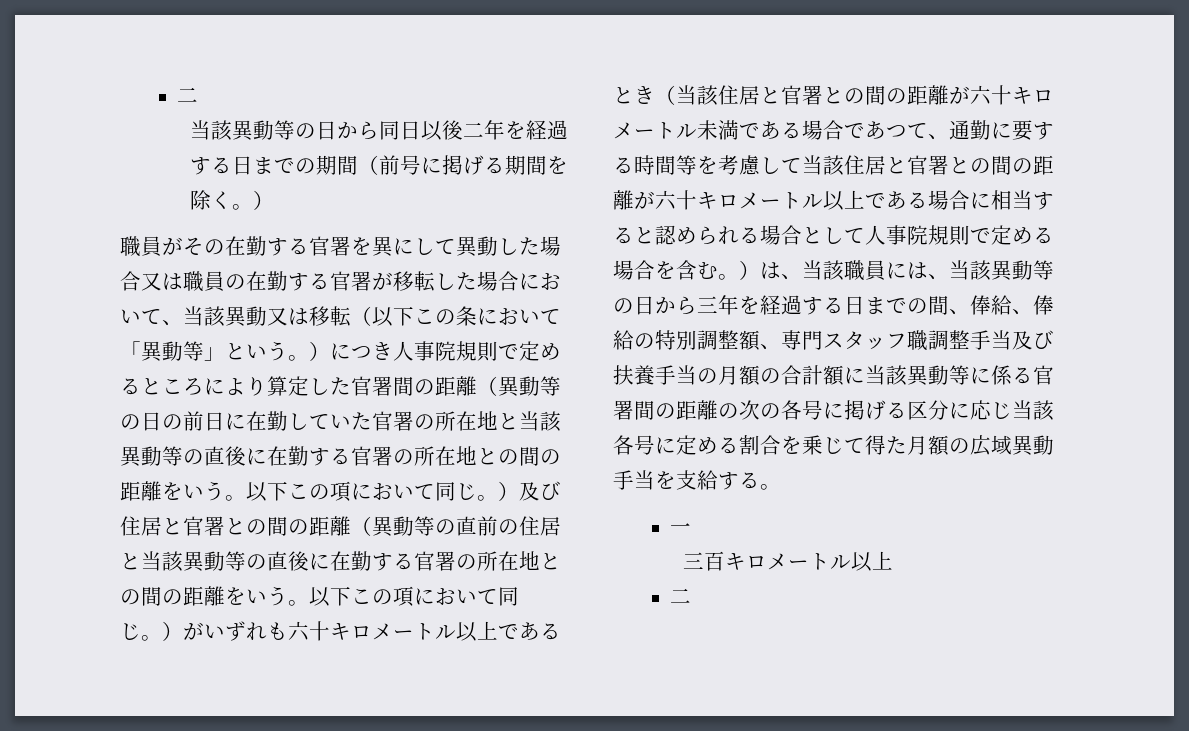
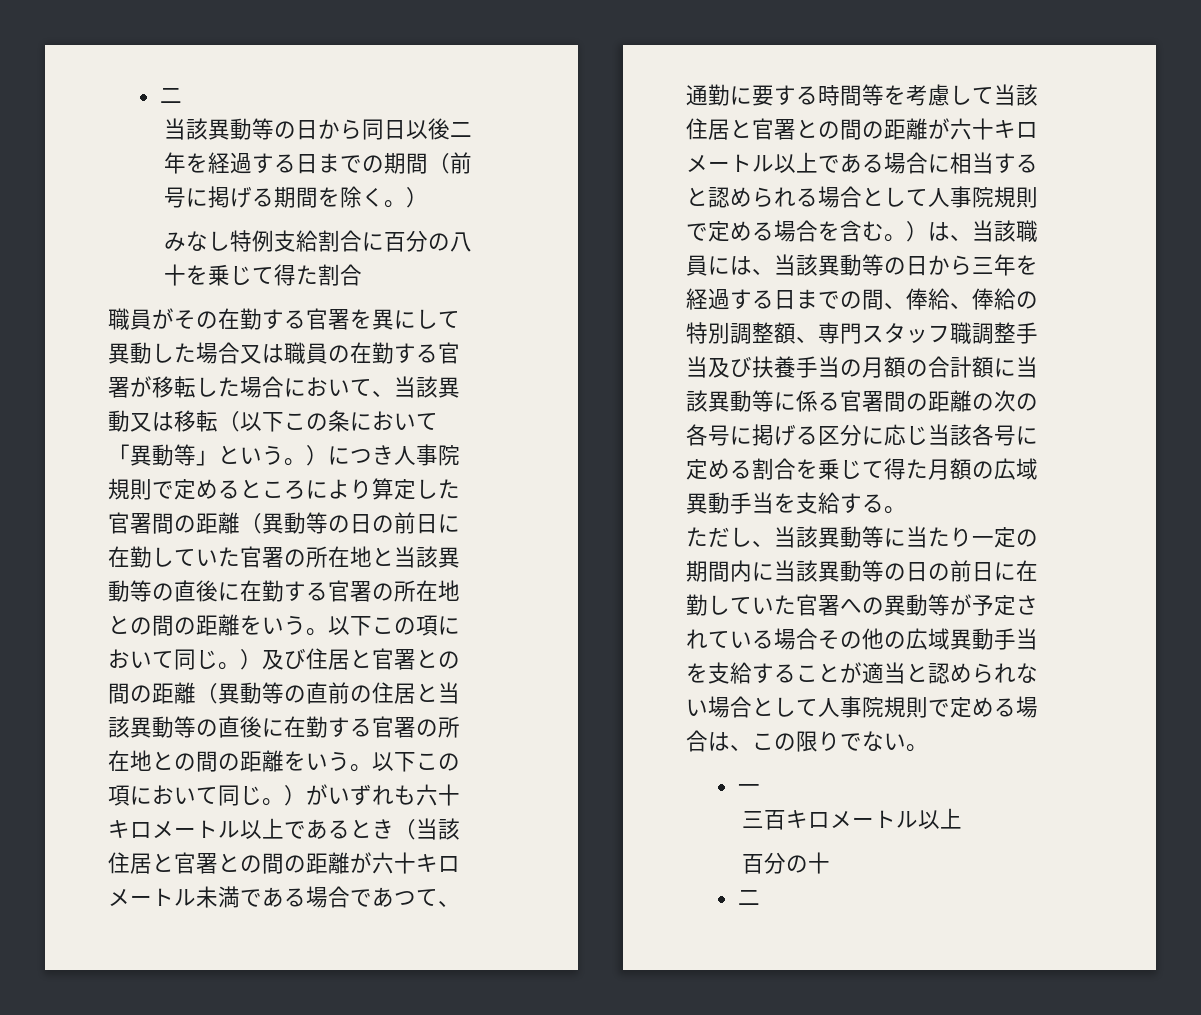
(274, 200) none -> [164,230,473,252] [164,264,363,286] // みなし特例支給割合に百分の八十を乗じて得た割合
(781, 487) none -> [686,526,1038,548] [686,560,1038,582] [686,594,1038,616] [686,628,1038,650] [686,662,1038,684] [686,696,1038,718] [686,730,928,752] // ただし、当該異動等に当たり一定の期間内に当該異動等の日の前日に在勤していた官署への異動等が予定されている場合その他の広域異動手当を支給することが適当と認められない場合として人事院規則で定める場合は、この限りでない。
(893, 560) none -> [742,852,831,874] // 百分の十

